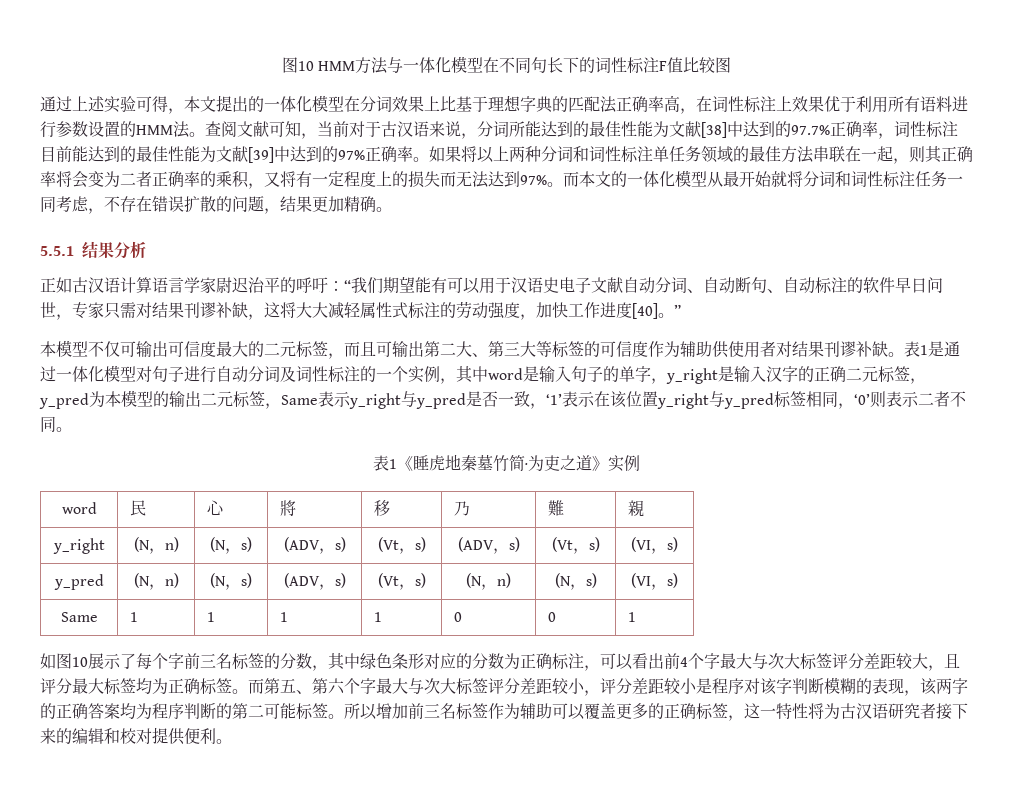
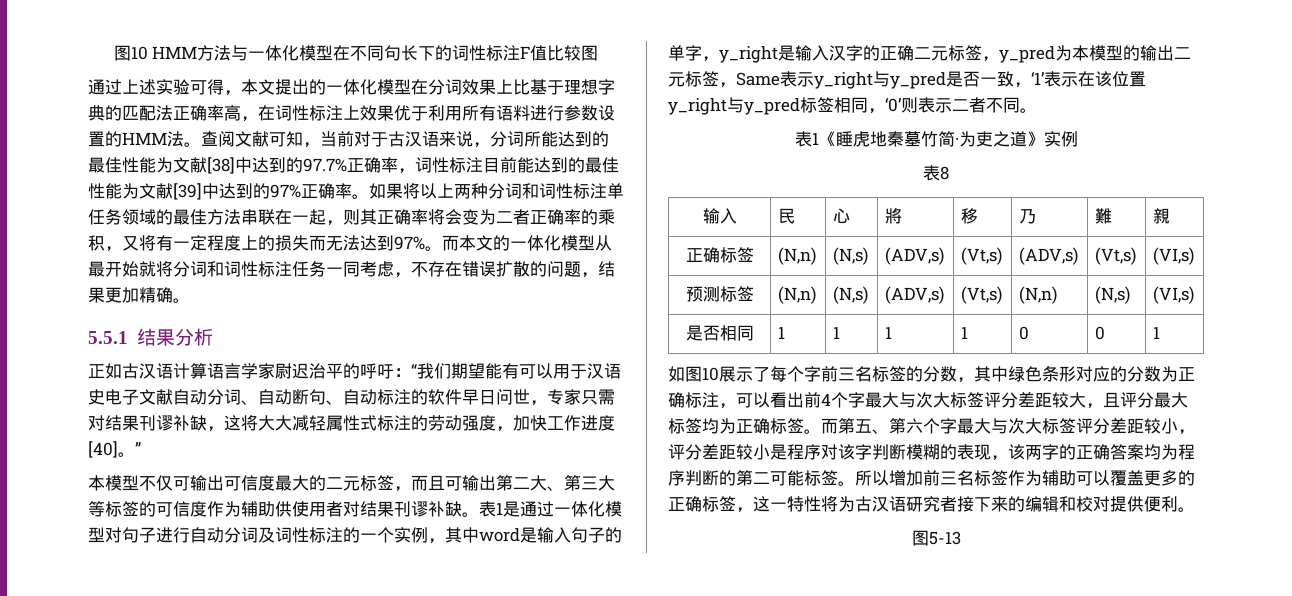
[61,502,97,514] // word -> [923,165,949,181] [702,208,737,224] // 表8 // 输入
[52,538,105,554] [133,537,179,554] [210,537,252,554] [283,537,346,554] [377,537,426,554] [457,537,520,554] [551,537,600,554] [630,537,678,554] [53,574,104,590] [133,573,179,590] [210,573,252,590] [283,573,346,590] [377,573,426,590] [466,573,511,590] [554,573,597,590] [630,573,678,590] [60,612,98,622] y_right | (N，n) | (N，s) | (ADV，s) | (Vt，s) | (ADV，s) | (Vt，s) | (VI，s) // y_pred | (N，n) | (N，s) | (ADV，s) | (Vt，s) | (N，n) | (N，s) | (VI，s) // Same -> [685,247,754,263] [777,247,816,265] [832,247,868,265] [884,247,944,265] [960,247,1002,265] [1018,247,1078,265] [1094,247,1136,265] [1152,247,1194,265] [685,286,754,302] [777,286,816,304] [832,286,868,304] [884,286,944,304] [960,286,1002,304] [1018,286,1057,304] [1094,286,1130,304] [1152,286,1194,304] [685,325,754,341] 正确标签 | (N,n) | (N,s) | (ADV,s) | (Vt,s) | (ADV,s) | (Vt,s) | (VI,s) // 预测标签 | (N,n) | (N,s) | (ADV,s) | (Vt,s) | (N,n) | (N,s) | (VI,s) // 是否相同
(232, 741) none -> [911,530,961,546] // 图5-13

